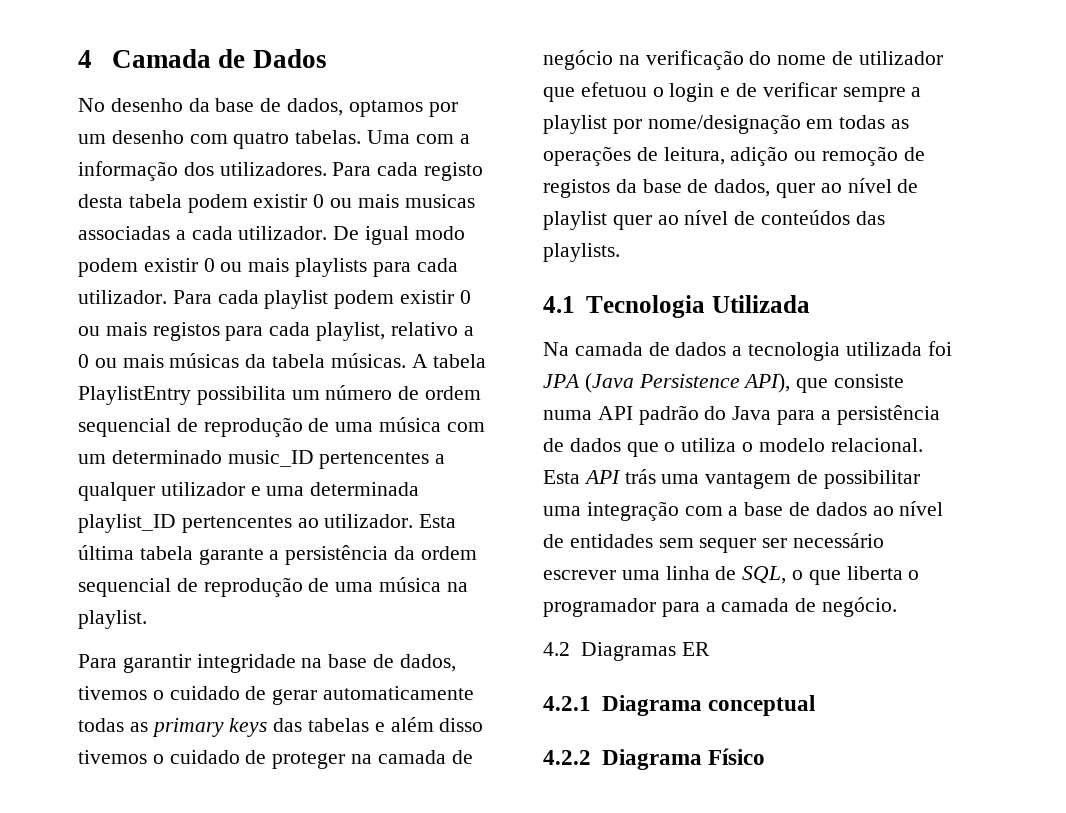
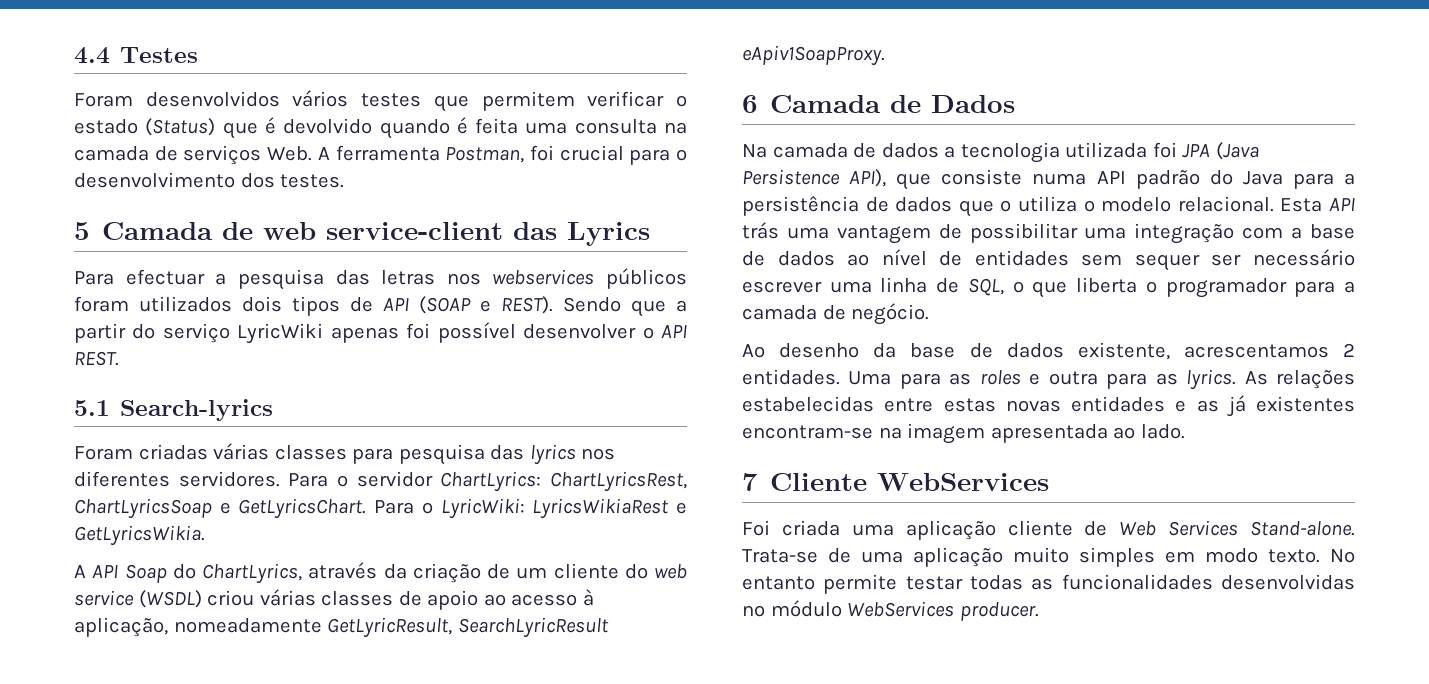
[78,49,327,68] [78,98,458,117] [78,130,470,149] [78,161,484,181] [78,194,475,213] [78,226,465,245] [78,258,458,277] [78,290,471,309] [78,322,474,341] [78,353,487,368] [78,385,482,405] [78,417,485,437] [78,450,446,469] [78,482,420,501] [78,514,457,533] [78,545,477,565] [78,577,468,597] [78,610,147,629] [78,654,456,673] [78,686,475,705] [78,717,484,737] [78,750,473,769] [543,50,943,70] [543,82,922,102] [543,114,910,134] [543,146,925,166] [543,178,919,198] [543,210,885,230] [543,243,620,262] [543,295,810,318] 4 Camada de Dados // No desenho da base de dados, optamos por um desenho com quatro tabelas. Uma com a informação dos utilizadores. Para cada registo desta tabela podem existir 0 ou mais musicas associadas a cada utilizador. De igual modo podem existir 0 ou mais playlists para cada utilizador. Para cada playlist podem existir 0 ou mais registos para cada playlist, relativo a 0 ou mais músicas da tabela músicas. A tabela PlaylistEntry possibilita um número de ordem sequencial de reprodução de uma música com um determinado music_ID pertencentes a qualquer utilizador e uma determinada playlist_ID pertencentes ao utilizador. Esta última tabela garante a persistência da ordem sequencial de reprodução de uma música na playlist. // Para garantir integridade na base de dados, tivemos o cuidado de gerar automaticamente todas as primary keys das tabelas e além disso tivemos o cuidado de proteger na camada de negócio na verificação do nome de utilizador que efetuou o login e de verificar sempre a playlist por nome/designação em todas as operações de leitura, adição ou remoção de registos da base de dados, quer ao nível de playlist quer ao nível de conteúdos das playlists. // 4.1 Tecnologia Utilizada -> [74,47,199,64] [74,90,687,112] [74,117,687,139] [74,145,687,165] [74,172,345,188] [74,222,650,246] [74,268,687,290] [74,296,687,317] [74,322,688,344] [74,351,119,366] [74,399,274,421] [74,443,616,465] [74,471,687,492] [74,498,687,519] [74,525,205,546] [74,562,687,584] [74,589,594,610] [74,617,609,638] [742,45,885,66] [742,95,1015,113] 4.4 Testes // Foram desenvolvidos vários testes que permitem verificar o estado (Status) que é devolvido quando é feita uma consulta na camada de serviços Web. A ferramenta Postman, foi crucial para o desenvolvimento dos testes. // 5 Camada de web service-client das Lyrics // Para efectuar a pesquisa das letras nos webservices públicos foram utilizados dois tipos de API (SOAP e REST). Sendo que a partir do serviço LyricWiki apenas foi possível desenvolver o API REST. // 5.1 Search-lyrics // Foram criadas várias classes para pesquisa das lyrics nos diferentes servidores. Para o servidor ChartLyrics: ChartLyricsRest, ChartLyricsSoap e GetLyricsChart. Para o LyricWiki: LyricsWikiaRest e GetLyricsWikia. // A API Soap do ChartLyrics, através da criação de um cliente do web service (WSDL) criou várias classes de apoio ao acesso à aplicação, nomeadamente GetLyricResult, SearchLyricResult eApiv1SoapProxy. // 6 Camada de Dados
[543,642,710,661] [543,695,815,716] [543,748,765,770] 4.2 Diagramas ER // 4.2.1 Diagrama conceptual // 4.2.2 Diagrama Físico -> [742,342,1355,360] [742,369,1355,390] [742,395,1355,417] [742,423,1185,444] [742,473,1049,491] [742,520,1355,540] [742,547,1355,567] [742,574,1355,594] [742,600,1039,621] Ao desenho da base de dados existente, acrescentamos 2 entidades. Uma para as roles e outra para as lyrics. As relações estabelecidas entre estas novas entidades e as já existentes encontram-se na imagem apresentada ao lado. // 7 Cliente WebServices // Foi criada uma aplicação cliente de Web Services Stand-alone. Trata-se de uma aplicação muito simples em modo texto. No entanto permite testar todas as funcionalidades desenvolvidas no módulo WebServices producer.

